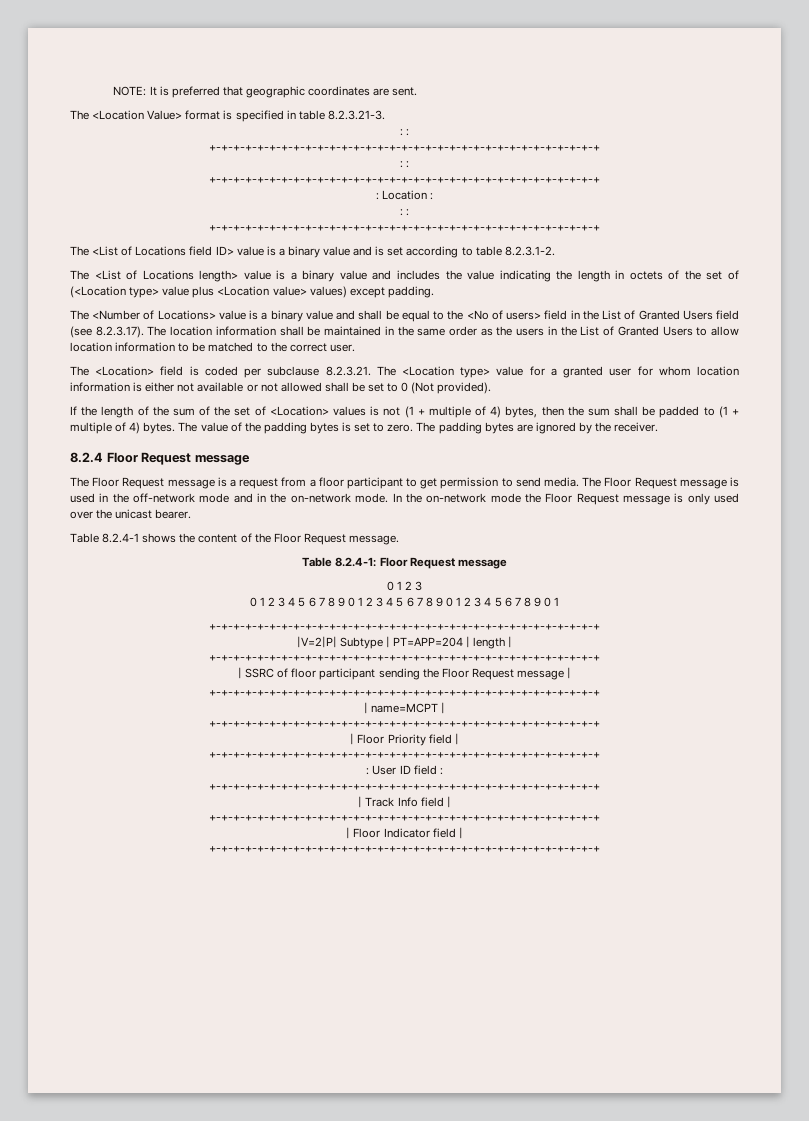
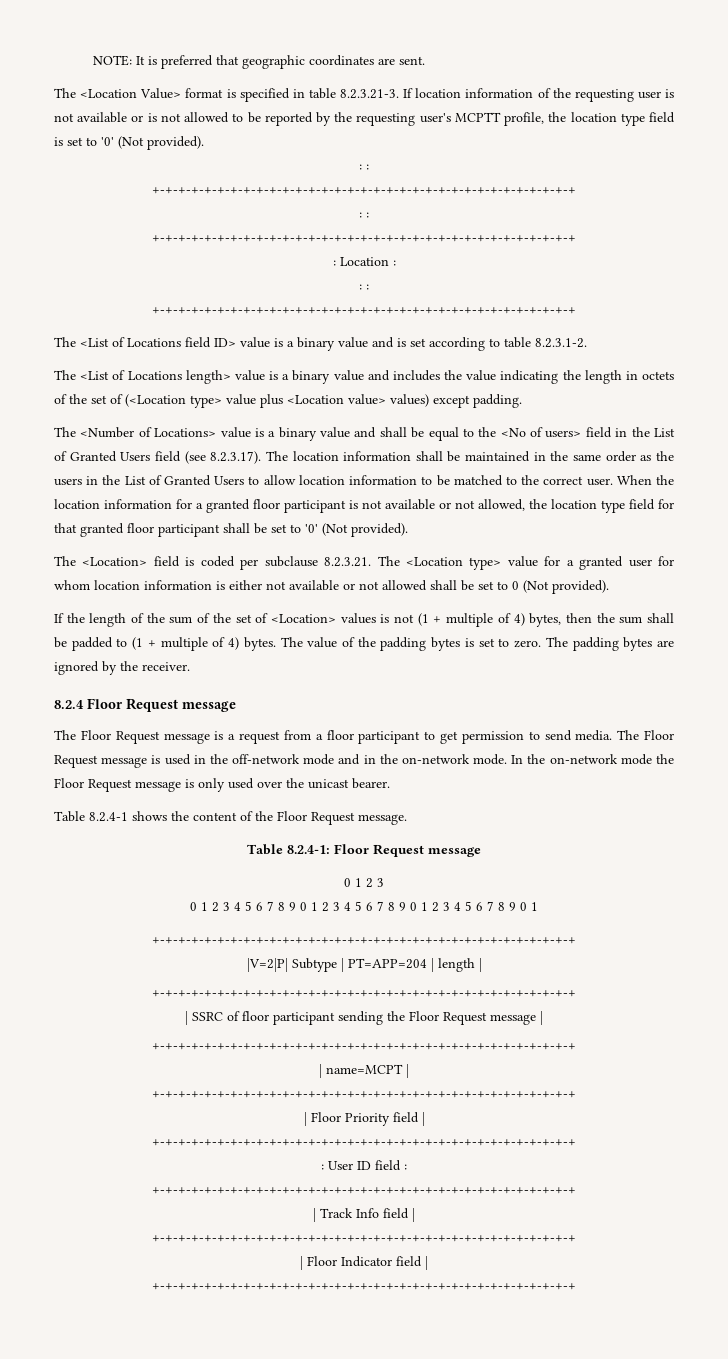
(385, 115) none -> [403,88,674,102] [54,112,675,126] [54,136,204,150] If location information of the requesting user is not available or is not allowed to be reported by the requesting user's MCPTT profile, the location type field is set to '0' (Not provided).
(355, 348) none -> [616,475,675,485] [54,499,674,513] [54,523,408,537] When the location information for a granted floor participant is not available or not allowed, the location type field for that granted floor participant shall be set to '0' (Not provided).

